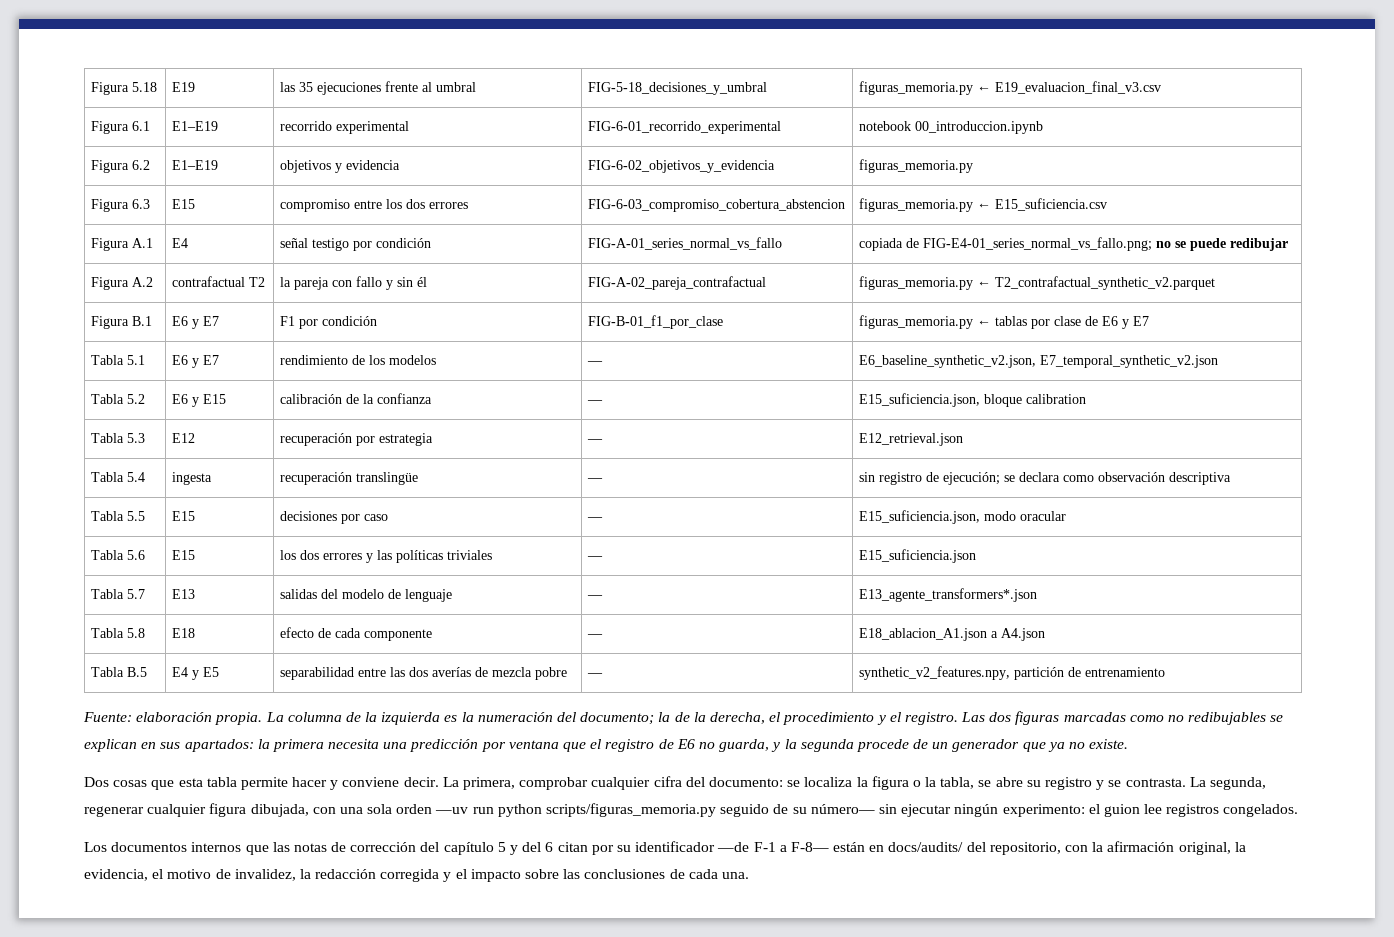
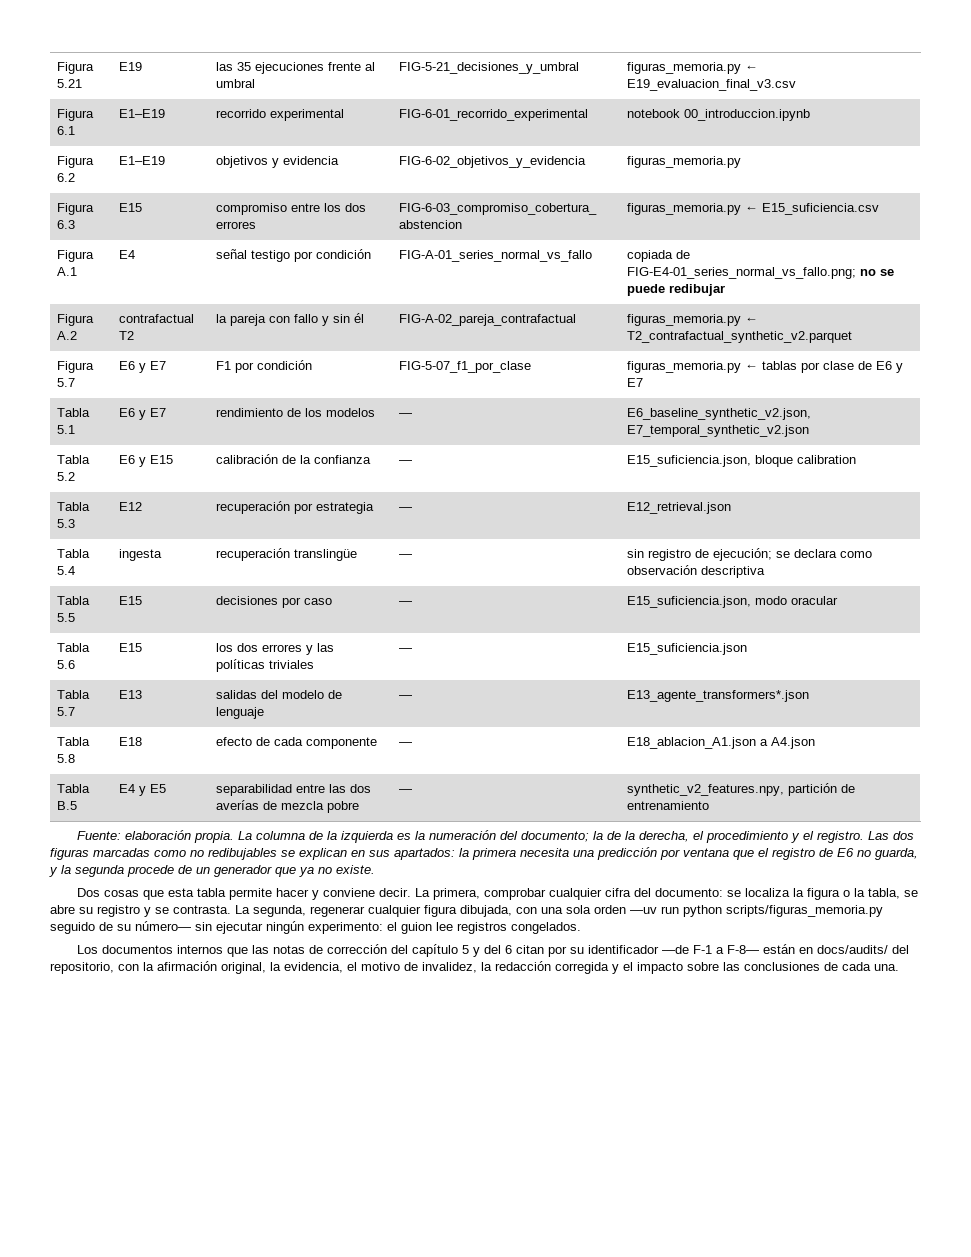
[90,82,157,95] Figura 5.18 -> [56,62,94,74] [56,79,82,88] Figura 5.21
[587,82,767,95] FIG-5-18_decisiones_y_umbral -> [398,62,579,74] FIG-5-21_decisiones_y_umbral
[131,316,152,326] B.1 -> [56,378,75,387] 5.7
[587,315,723,329] FIG-B-01_f1_por_clase -> [398,361,531,373] FIG-5-07_f1_por_clase

